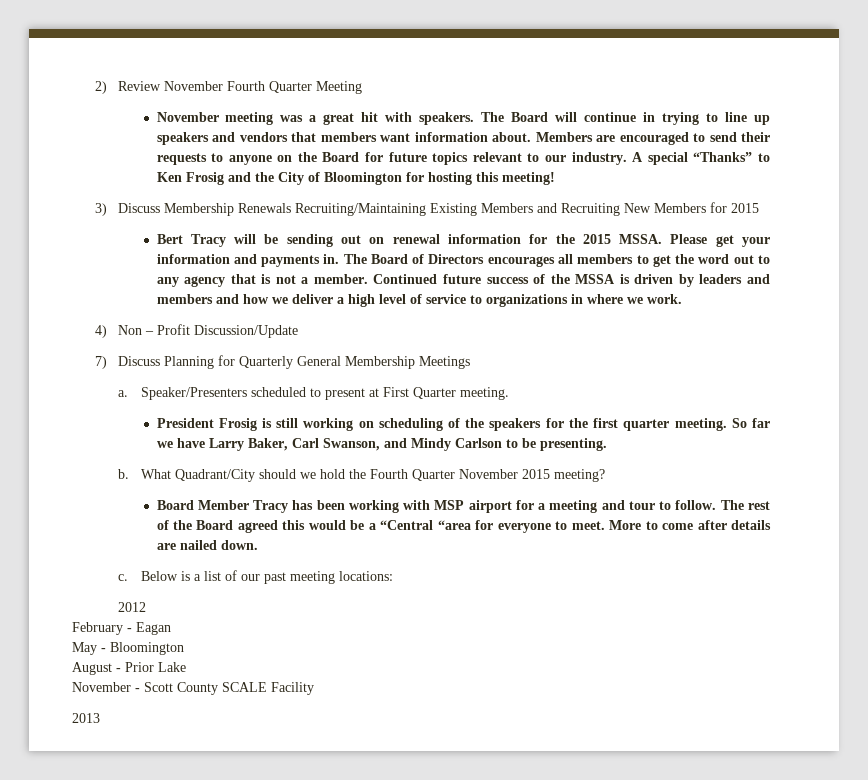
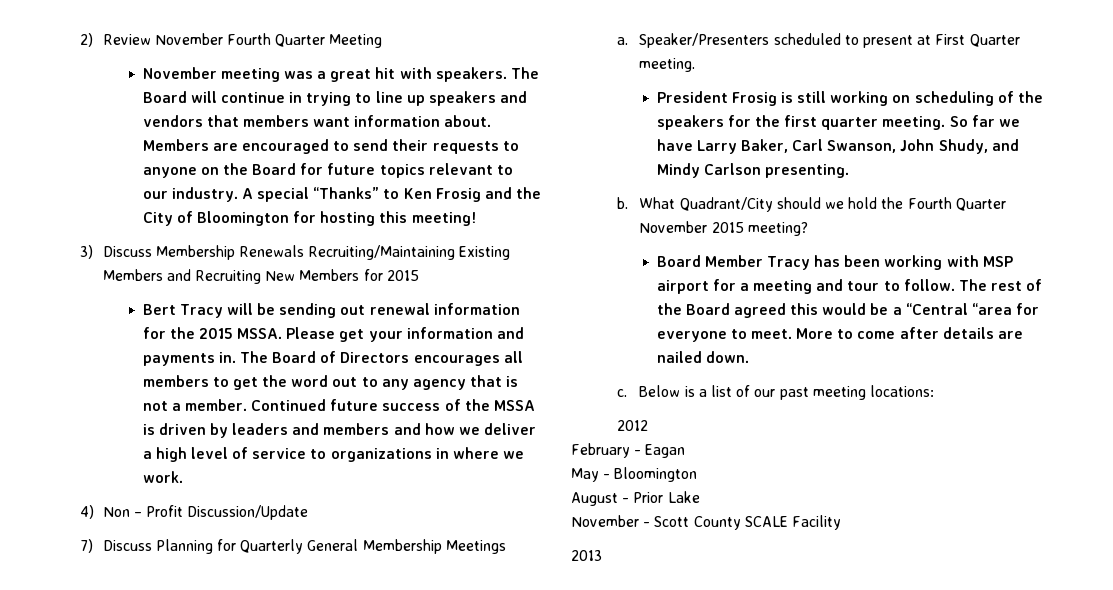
[369,237,385,244] on -> (366, 310) none
(380, 444) none -> [900,139,988,154] John Shudy,
[505,438,536,448] to be -> (761, 169) none

